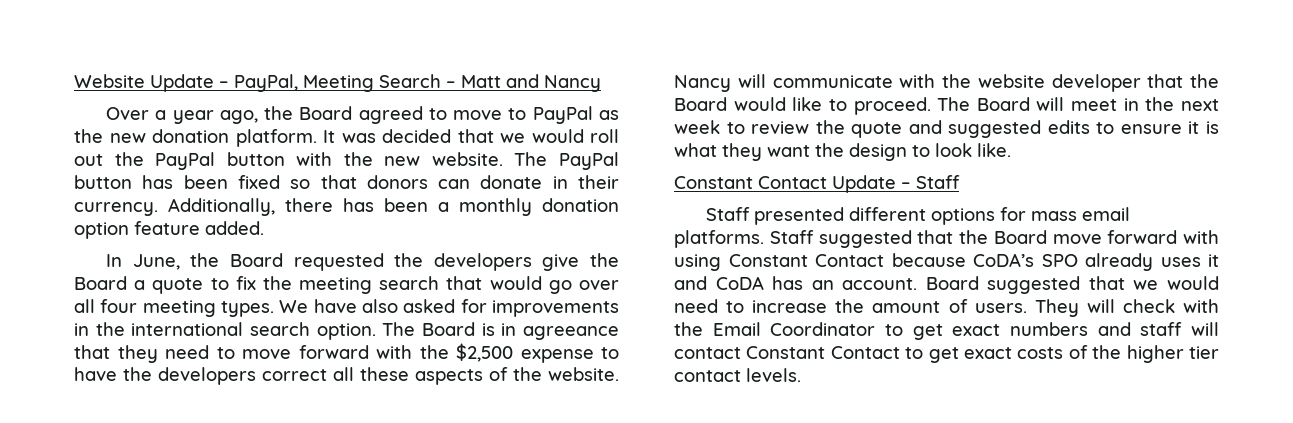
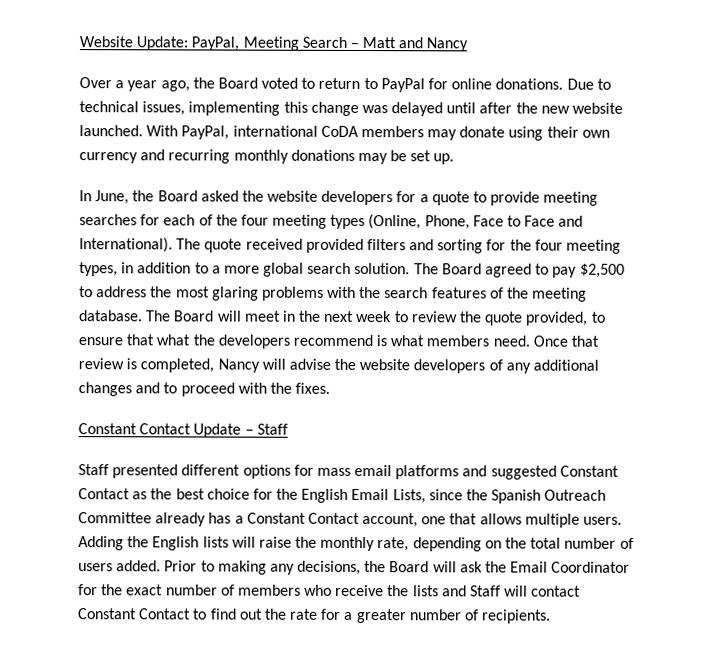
[150,74,229,92] Update – -> [136,36,189,51] Update:
[358,106,619,124] [74,129,619,147] [74,152,619,170] [74,175,619,189] [74,198,619,216] [74,221,264,239] [106,253,620,271] [74,276,619,294] [74,299,619,317] [74,322,619,340] [74,343,619,363] [74,367,619,385] [674,74,1219,92] [674,97,931,115] agreed to move to PayPal as the new donation platform. It was decided that we would roll out the PayPal button with the new website. The PayPal button has been fixed so that donors can donate in their currency. Additionally, there has been a monthly donation option feature added. // In June, the Board requested the developers give the Board a quote to fix the meeting search that would go over all four meeting types. We have also asked for improvements in the international search option. The Board is in agreeance that they need to move forward with the $2,500 expense to have the developers correct all these aspects of the website. Nancy will communicate with the website developer that the Board would like to proceed. -> [261,77,611,93] [79,101,624,117] [79,125,610,141] [79,149,455,165] [79,190,599,206] [79,214,584,230] [79,237,622,254] [79,262,625,278] [79,286,588,302] [79,310,143,322] voted to return to PayPal for online donations. Due to technical issues, implementing this change was delayed until after the new website launched. With PayPal, international CoDA members may donate using their own currency and recurring monthly donations may be set up. // In June, the Board asked the website developers for a quote to provide meeting searches for each of the four meeting types (Online, Phone, Face to Face and International). The quote received provided filters and sorting for the four meeting types, in addition to a more global search solution. The Board agreed to pay $2,500 to address the most glaring problems with the search features of the meeting database.
[908,120,1219,138] [674,143,1011,161] and suggested edits to ensure it is what they want the design to look like. -> [526,311,606,326] [78,334,600,349] [78,358,600,374] [78,382,331,397] provided, to ensure that what the developers recommend is what members need. Once that review is completed, Nancy will advise the website developers of any additional changes and to proceed with the fixes.
[674,230,1219,248] [674,253,1219,271] [674,276,1219,294] [674,299,1219,317] [674,322,1183,340] platforms. Staff suggested that the Board move forward with using Constant Contact because CoDA’s SPO already uses it and CoDA has an account. Board suggested that we would need to increase the amount of users. They will check with the Email Coordinator to get exact numbers and staff -> [395,465,619,480] [78,488,607,504] [78,512,623,528] [78,536,634,552] [78,560,631,576] [78,584,502,597] platforms and suggested Constant Contact as the best choice for the English Email Lists, since the Spanish Outreach Committee already has a Constant Contact account, one that allows multiple users. Adding the English lists will raise the monthly rate, depending on the total number of users added. Prior to making any decisions, the Board will ask the Email Coordinator for the exact number of members who receive the lists and Staff
[928,345,1219,363] [674,368,801,382] get exact costs of the higher tier contact levels. -> [210,608,552,624] find out the rate for a greater number of recipients.

